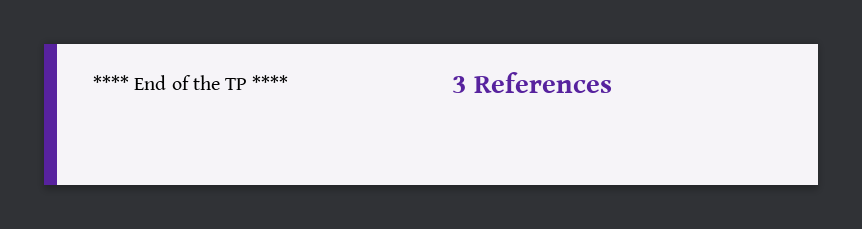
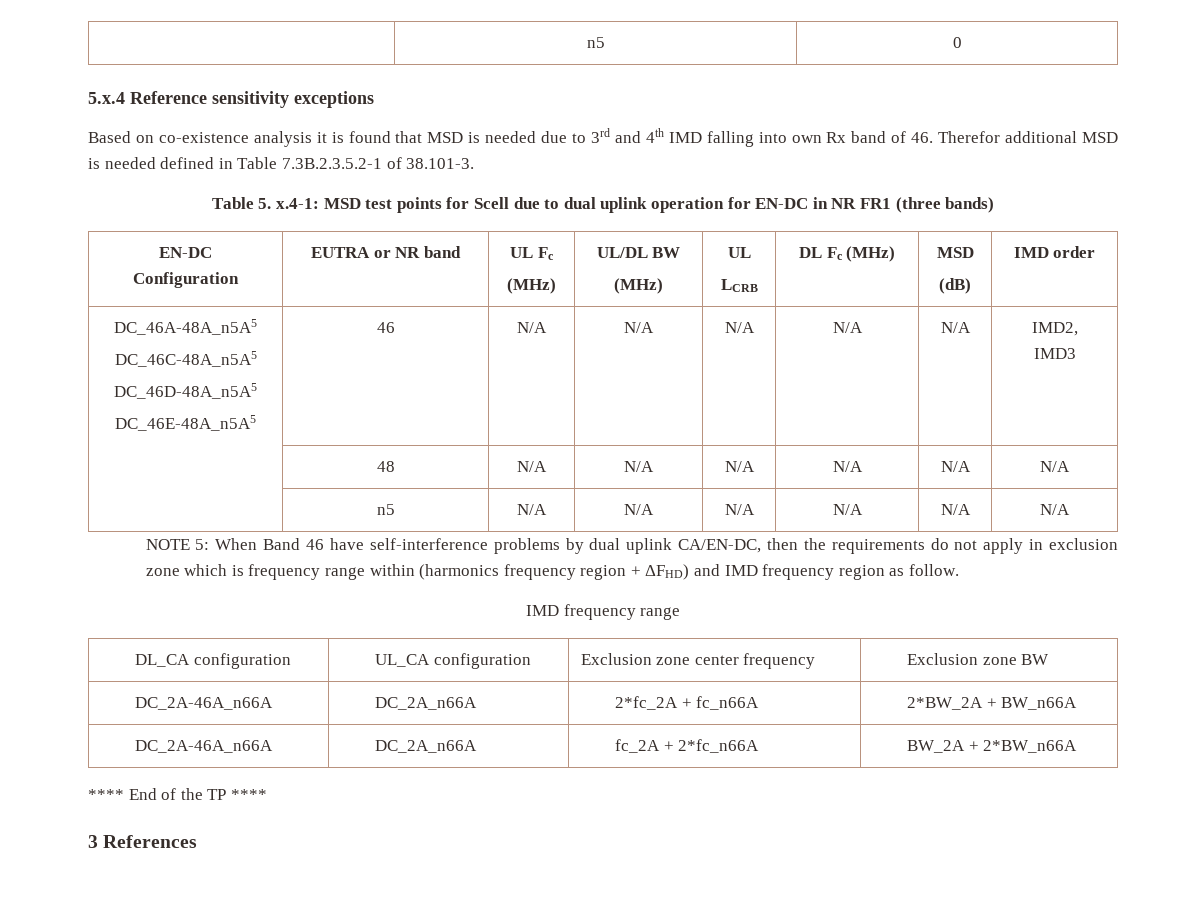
(93, 82) none -> [586,37,605,48] [952,37,962,48] [88,91,374,108] [88,128,1118,147] [88,157,475,169] [211,197,995,213] [159,247,212,258] [133,272,239,288] [311,246,461,258] [510,247,554,260] [507,278,556,294] [596,247,681,258] [614,278,663,294] [727,247,751,258] [720,279,758,292] [798,246,896,262] [936,247,974,258] [939,278,971,294] [1013,246,1096,258] [114,319,257,335] [114,351,257,367] [114,383,257,399] [115,415,256,431] [376,322,395,333] [517,322,547,333] [624,322,654,333] [724,322,755,333] [832,322,863,333] [940,322,971,333] [1031,322,1078,336] [1033,348,1076,359] [376,461,395,472] [517,461,547,472] [624,461,654,472] [724,461,755,472] [832,461,863,472] [940,461,971,472] [1040,461,1070,472] [376,504,395,515] [517,504,547,515] [624,504,654,515] [724,504,755,515] [832,504,863,515] [940,504,971,515] [1040,504,1070,515] [145,538,1118,554] [145,564,960,580] [525,604,681,620] [135,653,291,669] [375,653,531,669] [580,653,816,669] [907,653,1050,665] [135,697,274,710] [375,697,478,710] [615,696,760,710] [907,697,1078,710] [135,740,274,753] [375,740,478,753] [615,739,760,753] [907,740,1078,753] | n5 | 0 // 5.x.4 Reference sensitivity exceptions // Based on co-existence analysis it is found that MSD is needed due to 3rd and 4th IMD falling into own Rx band of 46. Therefor additional MSD is needed defined in Table 7.3B.2.3.5.2-1 of 38.101-3. // Table 5. x.4-1: MSD test points for Scell due to dual uplink operation for EN-DC in NR FR1 (three bands) // EN-DC // Configuration | EUTRA or NR band | UL Fc // (MHz) | UL/DL BW // (MHz) | UL // LCRB | DL Fc (MHz) | MSD // (dB) | IMD order // DC_46A-48A_n5A5 // DC_46C-48A_n5A5 // DC_46D-48A_n5A5 // DC_46E-48A_n5A5 | 46 | N/A | N/A | N/A | N/A | N/A | IMD2, // IMD3 // | 48 | N/A | N/A | N/A | N/A | N/A | N/A // | n5 | N/A | N/A | N/A | N/A | N/A | N/A // NOTE 5: When Band 46 have self-interference problems by dual uplink CA/EN-DC, then the requirements do not apply in exclusion zone which is frequency range within (harmonics frequency region + ΔFHD) and IMD frequency region as follow. // IMD frequency range // DL_CA configuration | UL_CA configuration | Exclusion zone center frequency | Exclusion zone BW // DC_2A-46A_n66A | DC_2A_n66A | 2*fc_2A + fc_n66A | 2*BW_2A + BW_n66A // DC_2A-46A_n66A | DC_2A_n66A | fc_2A + 2*fc_n66A | BW_2A + 2*BW_n66A //

